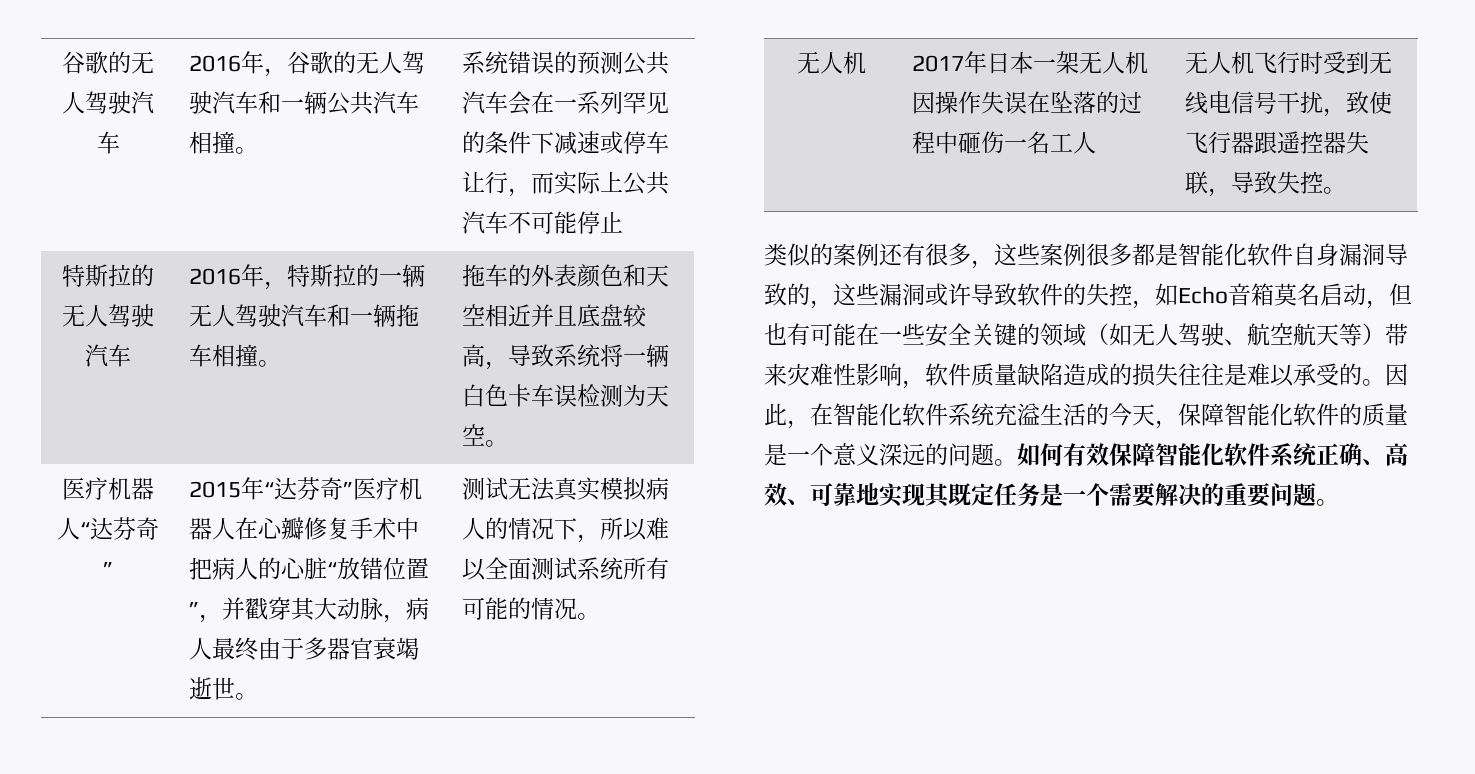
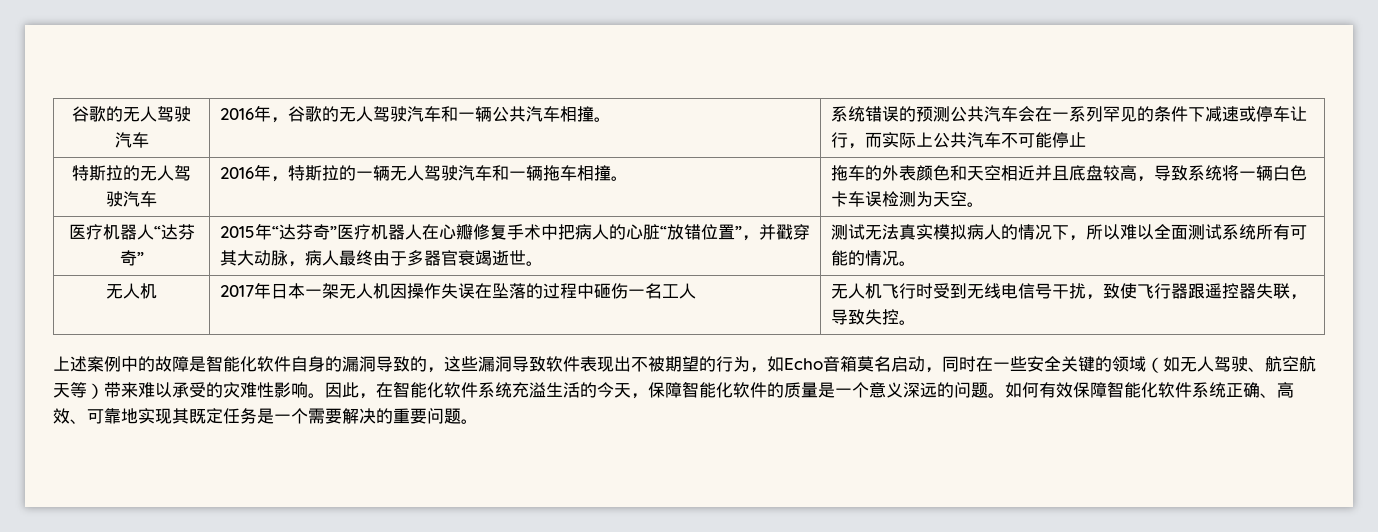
[764,243,1155,269] 类似的案例还有很多，这些案例很多都 -> [53,356,189,372] 上述案例中的故障
(1339, 254) none -> [325,356,342,372] 的
[925,283,971,306] 或许 -> (512, 364) none
[1063,283,1132,306] 的失控 -> [580,356,750,372] 表现出不被期望的行为
[1389,283,1412,306] [764,323,856,346] 但也有可能 -> [942,356,976,372] 同时
[787,363,1362,389] 灾难性影响，软件质量缺陷造成的损失往往是难以承受的 -> [138,382,308,398] 难以承受的灾难性影响

